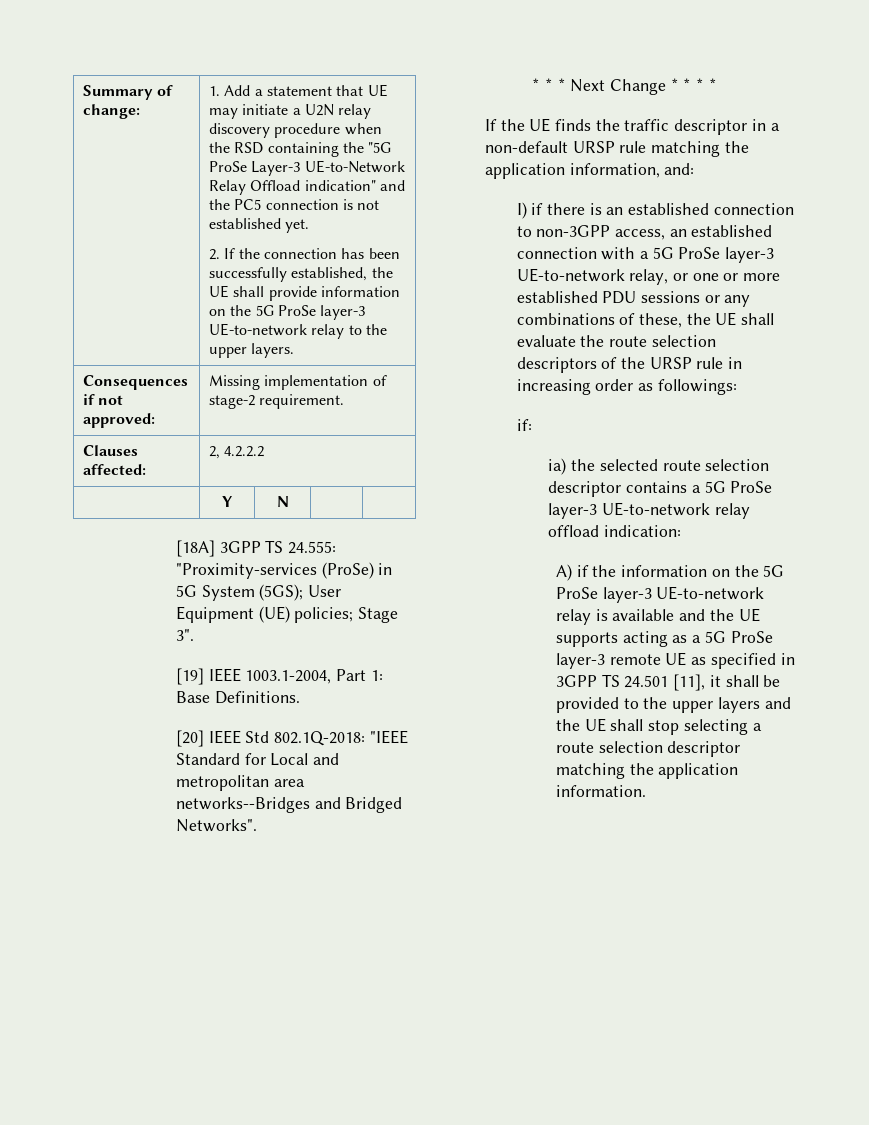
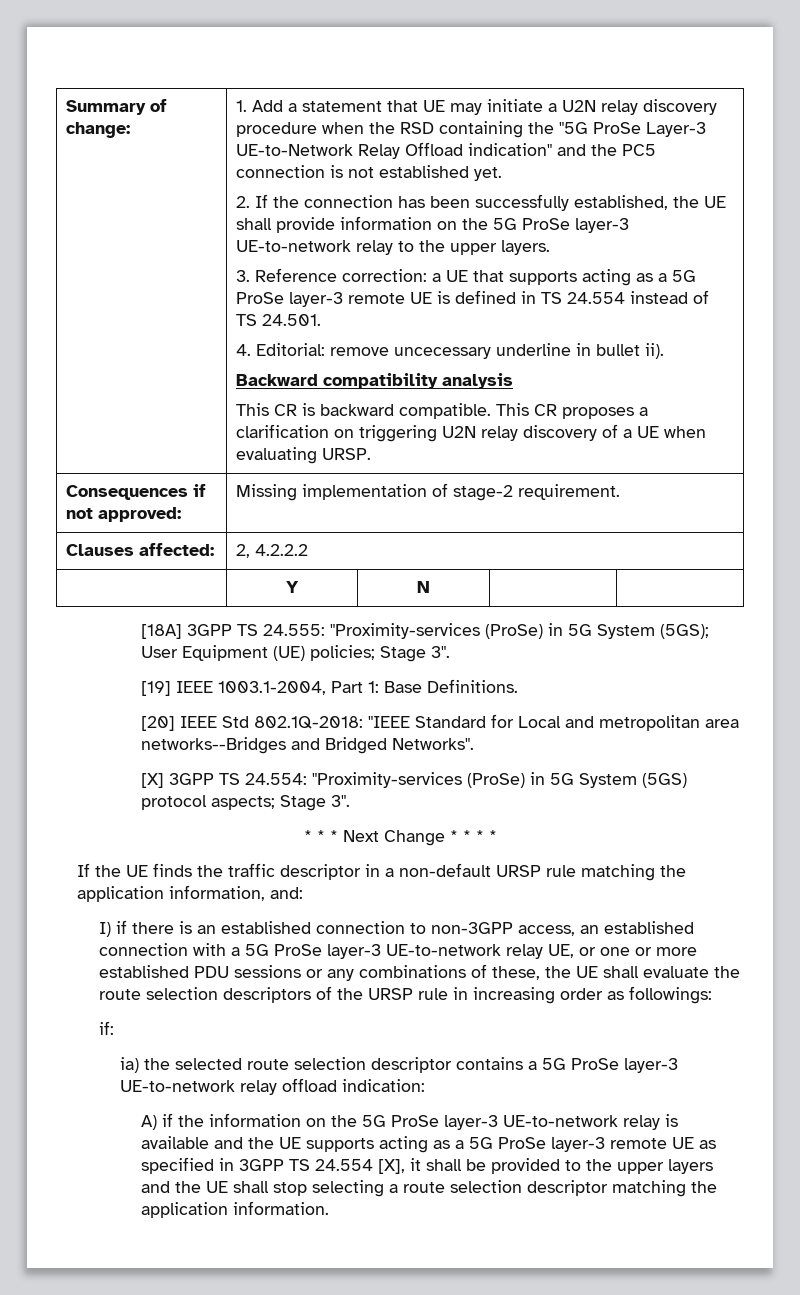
(295, 350) none -> [236,268,697,286] [236,290,710,307] [236,314,322,326] [236,343,665,359] [236,373,514,389] [236,403,649,419] [236,424,707,442] [236,447,372,464] // 3. Reference correction: a UE that supports acting as a 5G ProSe layer-3 remote UE is defined in TS 24.554 instead of TS 24.501. // 4. Editorial: remove uncecessary underline in bullet ii). // Backward compatibility analysis // This CR is backward compatible. This CR proposes a clarification on triggering U2N relay discovery of a UE when evaluating URSP.
(257, 825) none -> [141,772,688,788] [141,795,351,811] // [X] 3GPP TS 24.554: "Proximity-services (ProSe) in 5G System (5GS) protocol aspects; Stage 3".
[629,269,669,285] relay, -> [505,944,574,959] relay UE,
[624,674,706,691] 24.501 [11], -> [315,1159,406,1174] 24.554 [X],

